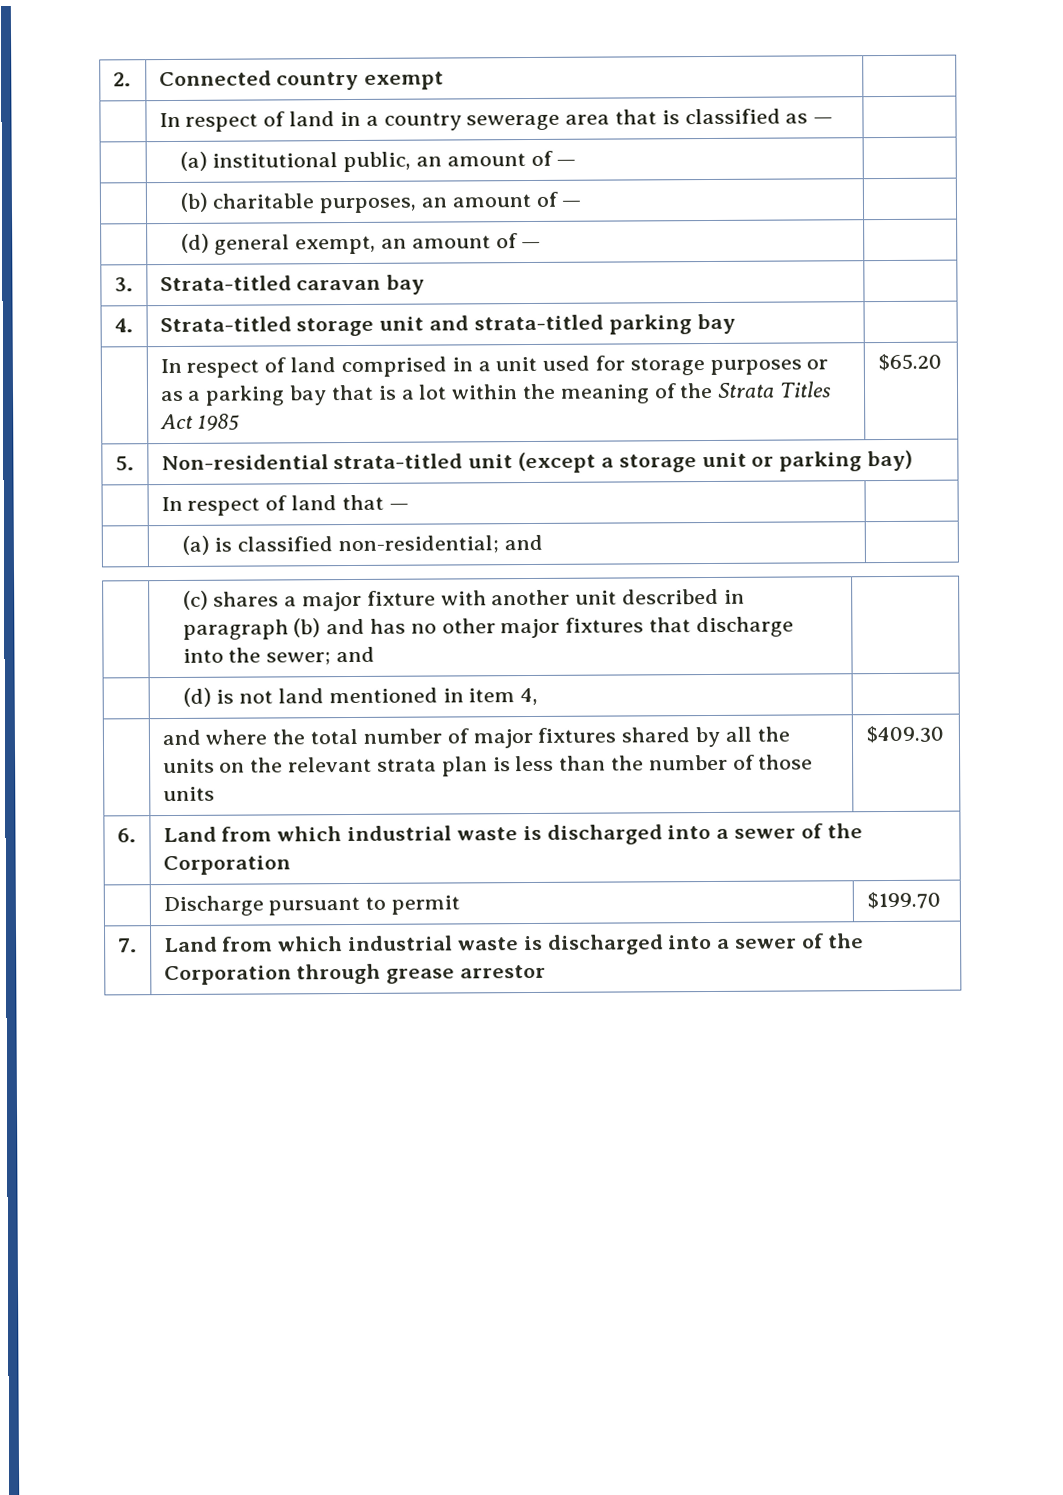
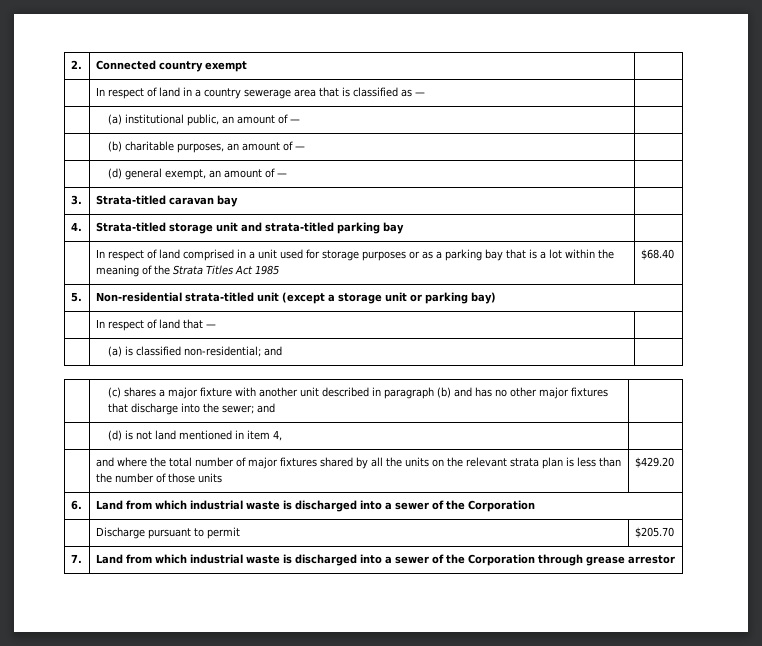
[876,353,942,372] $65.20 -> [640,249,674,260] $68.40
[864,725,944,744] $409.30 -> [634,457,674,468] $429.20
[865,891,941,910] $199.70 -> [634,527,674,538] $205.70

